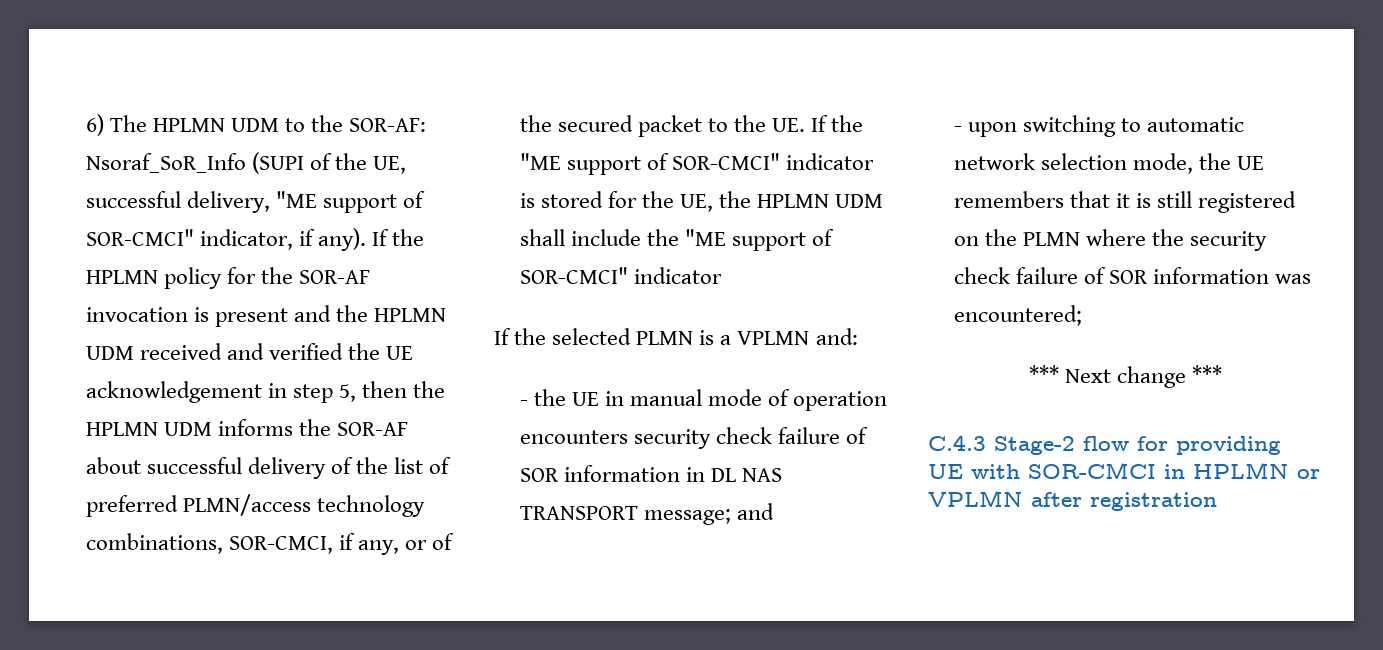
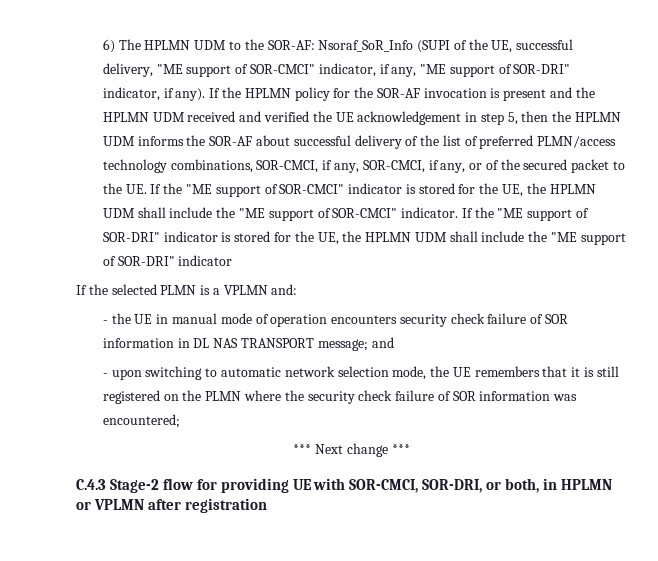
(316, 237) none -> [391,64,571,77] [102,87,174,101] any, "ME support of SOR-DRI" indicator, if
(400, 547) none -> [362,160,466,173] SOR-CMCI, if any,
(628, 275) none -> [401,207,590,221] [102,231,626,245] [102,256,175,266] indicator. If the "ME support of SOR-DRI" indicator is stored for the UE, the HPLMN UDM shall include the "ME support of SOR-DRI"
[1028,462,1156,479] SOR-CMCI -> [349,478,540,493] SOR-CMCI, SOR-DRI, or both,

